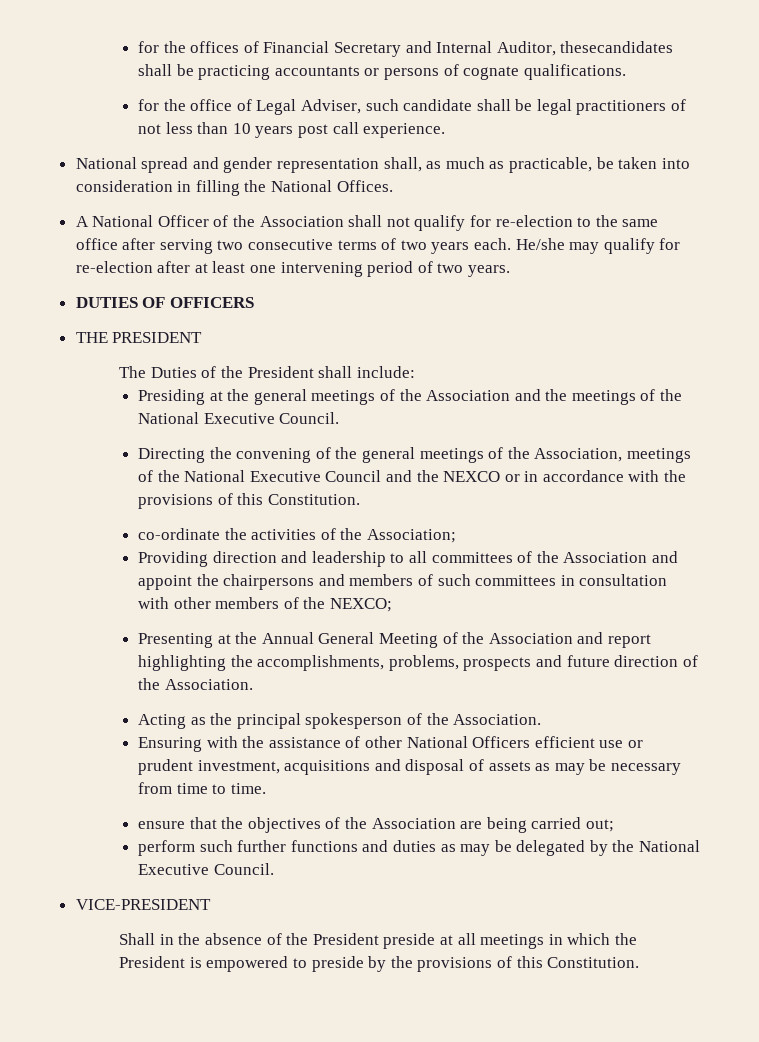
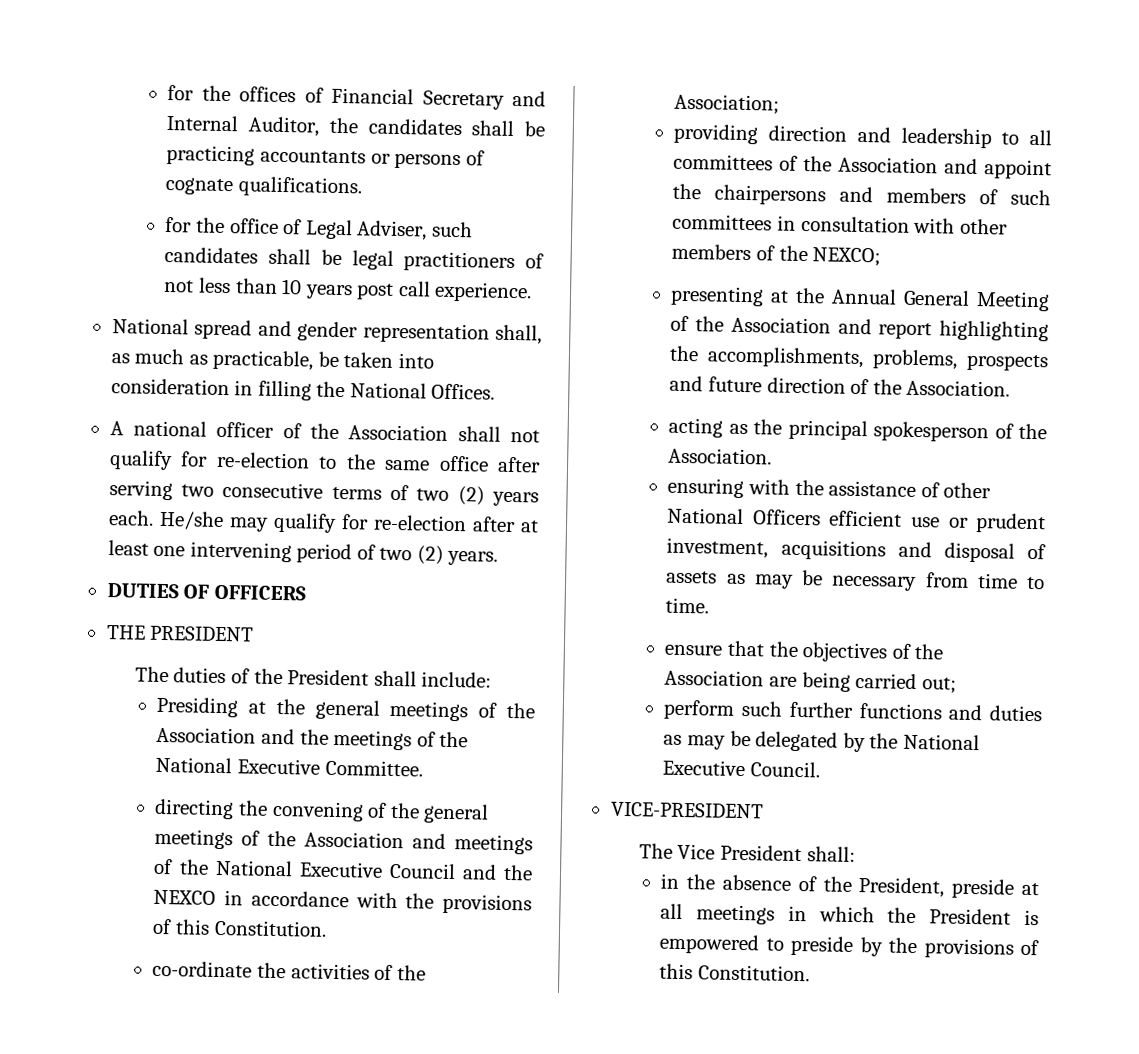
[560,41,674,53] thesecandidates -> [328,117,463,136] the candidates
[403,99,473,111] candidate -> [164,246,259,264] candidates
[92,215,209,227] National Officer -> [132,420,275,438] national officer
(427, 245) none -> [457,486,485,506] (2)
(464, 268) none -> [416,545,444,565] (2)
[150,367,197,378] Duties -> [173,667,227,684] duties
[279,412,340,424] [137,448,205,463] Council. // Directing -> [324,759,423,777] [154,798,235,820] Committee. // directing
[534,448,623,462] Association, -> [304,831,447,849] Association and
[504,474,520,482] or -> (217, 897) none
[137,551,208,567] Providing -> [673,123,759,145] providing
[137,633,213,648] Presenting -> [670,285,765,307] presenting
[137,714,186,729] Acting -> [668,417,724,438] acting
[137,737,202,752] Ensuring -> [667,477,745,499] ensuring
[119,933,156,945] Shall -> [638,843,856,862] The Vice President shall: //
[312,933,379,945] President -> [858,877,945,898] President,

